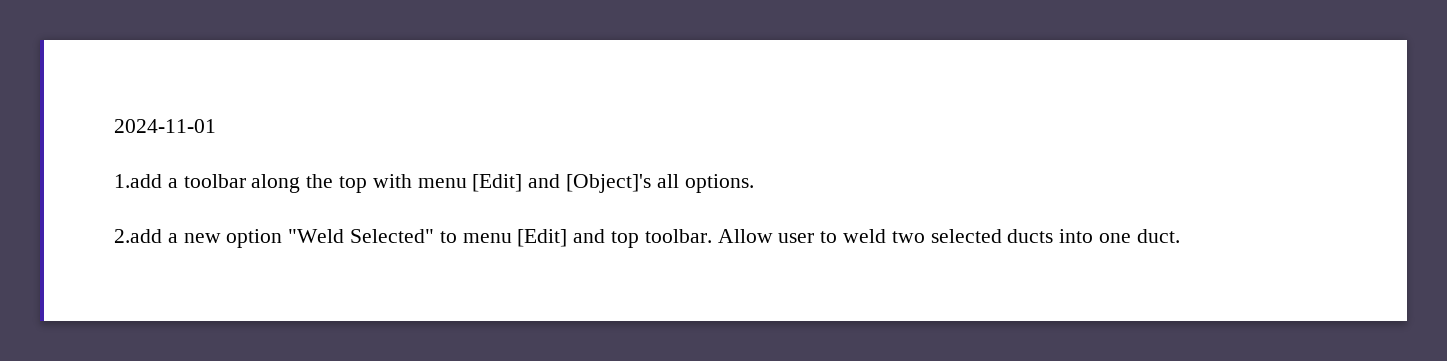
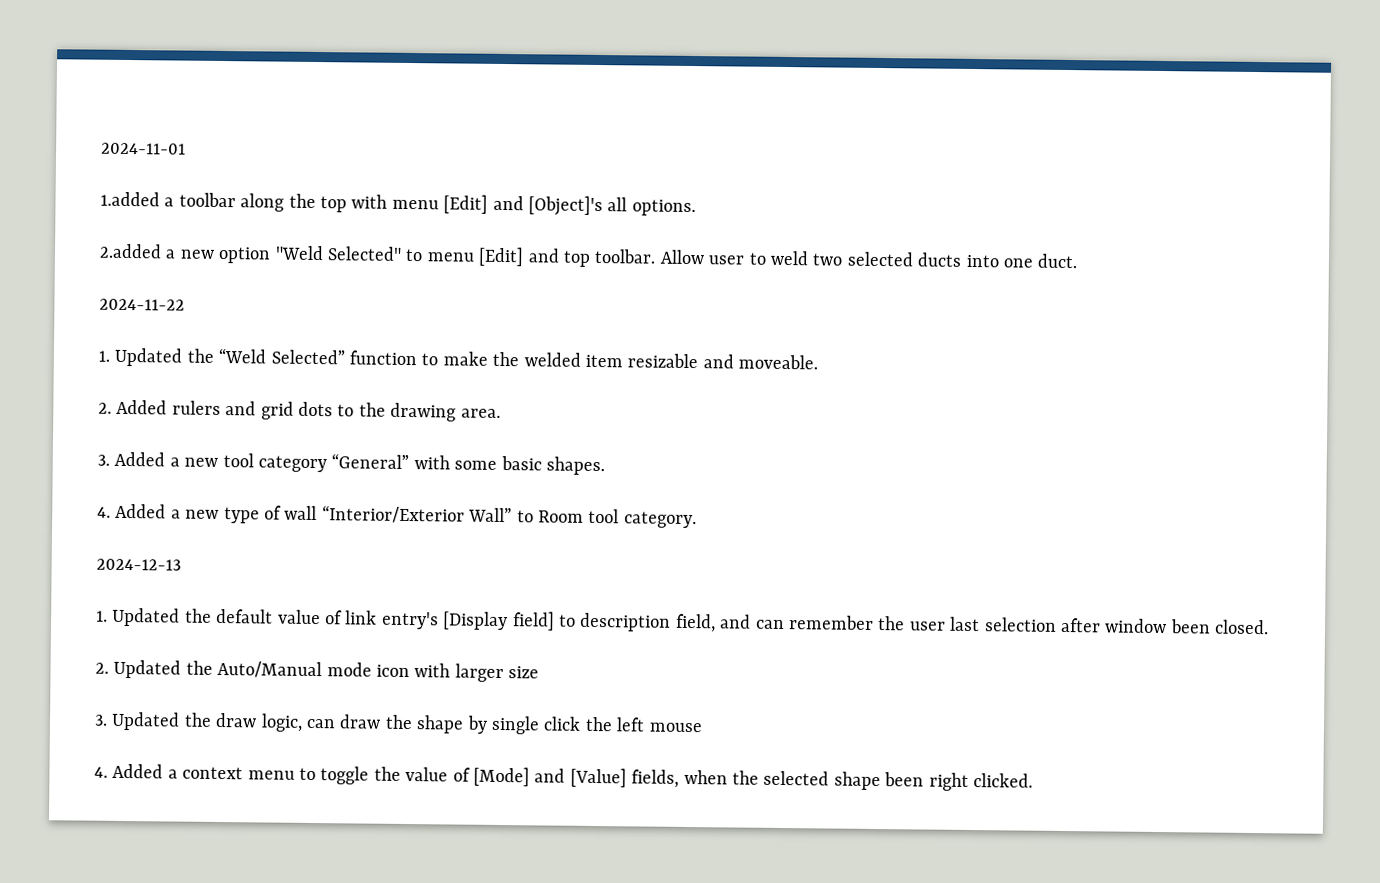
[114,174,162,188] 1.add -> [100,191,160,207] 1.added
[114,229,162,243] 2.add -> [99,243,162,259] 2.added
(1180, 236) none -> [99,298,185,311] [98,347,819,370] [98,399,501,422] [97,451,605,476] [97,503,697,529] [96,558,181,571] [96,607,1270,635] [95,659,540,683] [94,711,703,735] [94,763,1033,791] // 2024-11-22 // 1. Updated the “Weld Selected” function to make the welded item resizable and moveable. // 2. Added rulers and grid dots to the drawing area. // 3. Added a new tool category “General” with some basic shapes. // 4. Added a new type of wall “Interior/Exterior Wall” to Room tool category. // 2024-12-13 // 1. Updated the default value of link entry's [Display field] to description field, and can remember the user last selection after window been closed. // 2. Updated the Auto/Manual mode icon with larger size // 3. Updated the draw logic, can draw the shape by single click the left mouse // 4. Added a context menu to toggle the value of [Mode] and [Value] fields, when the selected shape been right clicked.

